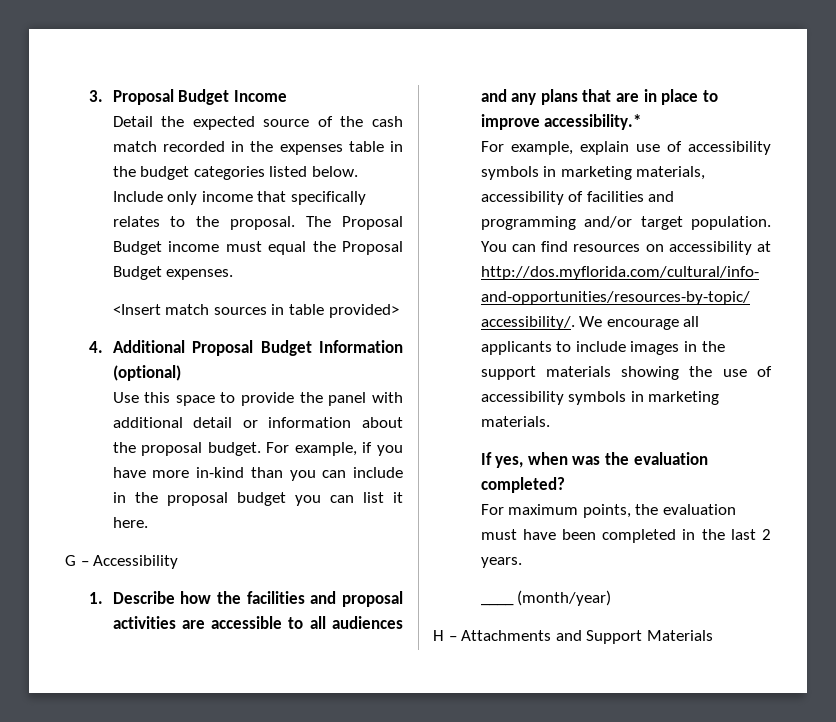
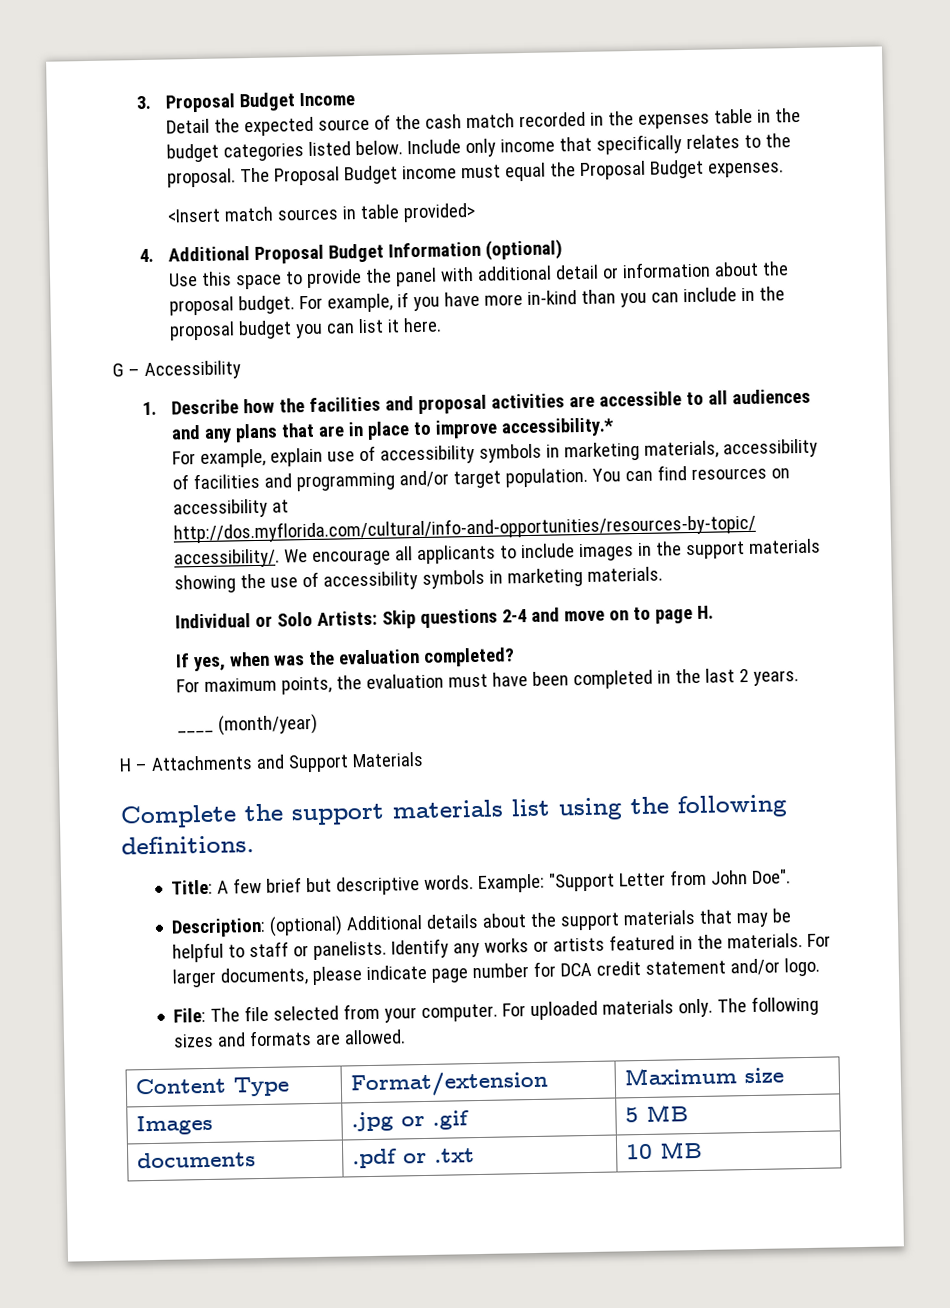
(550, 421) none -> [174,605,714,629] // Individual or Solo Artists: Skip questions 2-4 and move on to page H.
(713, 635) none -> [120,794,788,829] [121,835,255,855] [171,869,792,896] [171,908,792,938] [172,933,832,963] [172,957,821,988] [173,995,820,1023] [173,1029,407,1048] [135,1076,291,1097] [350,1070,550,1098] [624,1066,785,1086] [136,1114,214,1136] [351,1110,470,1132] [625,1104,690,1123] [137,1151,257,1169] [352,1148,476,1169] [626,1140,704,1160] // Complete the support materials list using the following definitions. // Title: A few brief but descriptive words. Example: "Support Letter from John Doe". // Description: (optional) Additional details about the support materials that may be helpful to staff or panelists. Identify any works or artists featured in the materials. For larger documents, please indicate page number for DCA credit statement and/or logo. // File: The file selected from your computer. For uploaded materials only. The following sizes and formats are allowed. // Content Type | Format/extension | Maximum size // Images | .jpg or .gif | 5 MB // documents | .pdf or .txt | 10 MB

